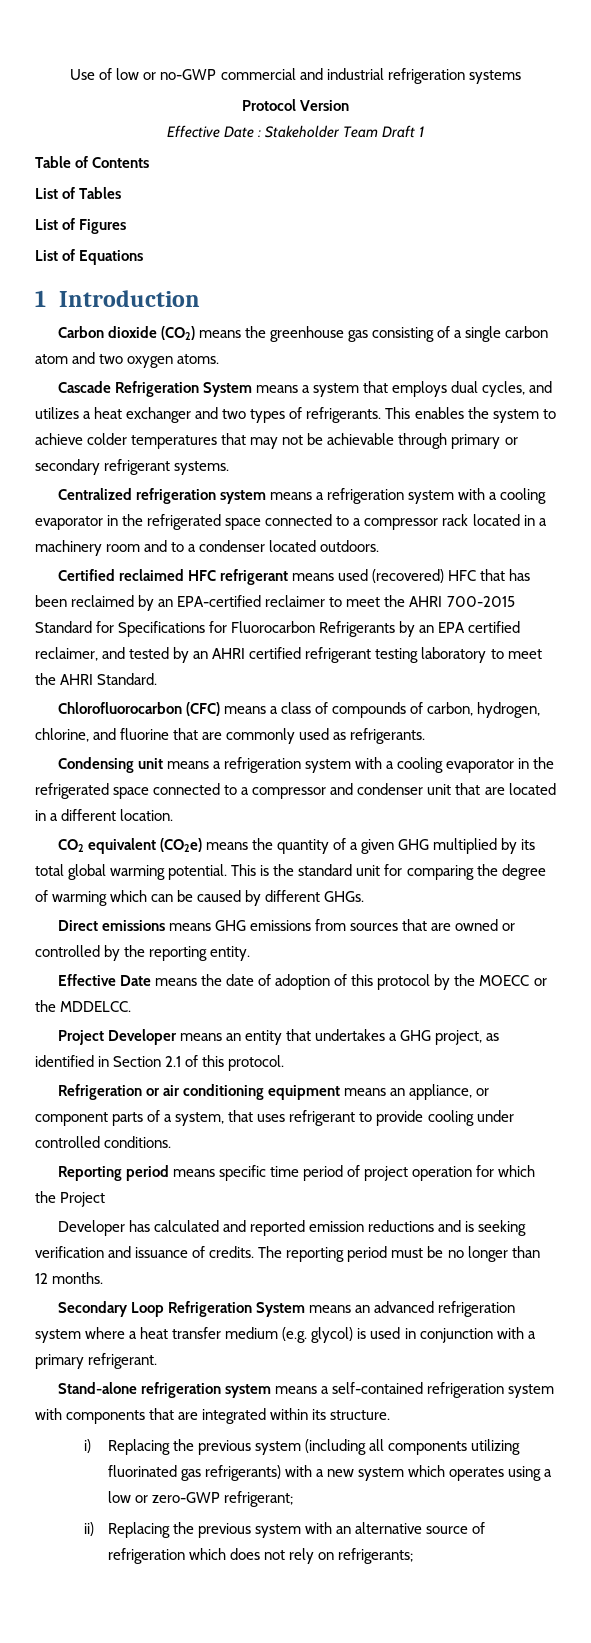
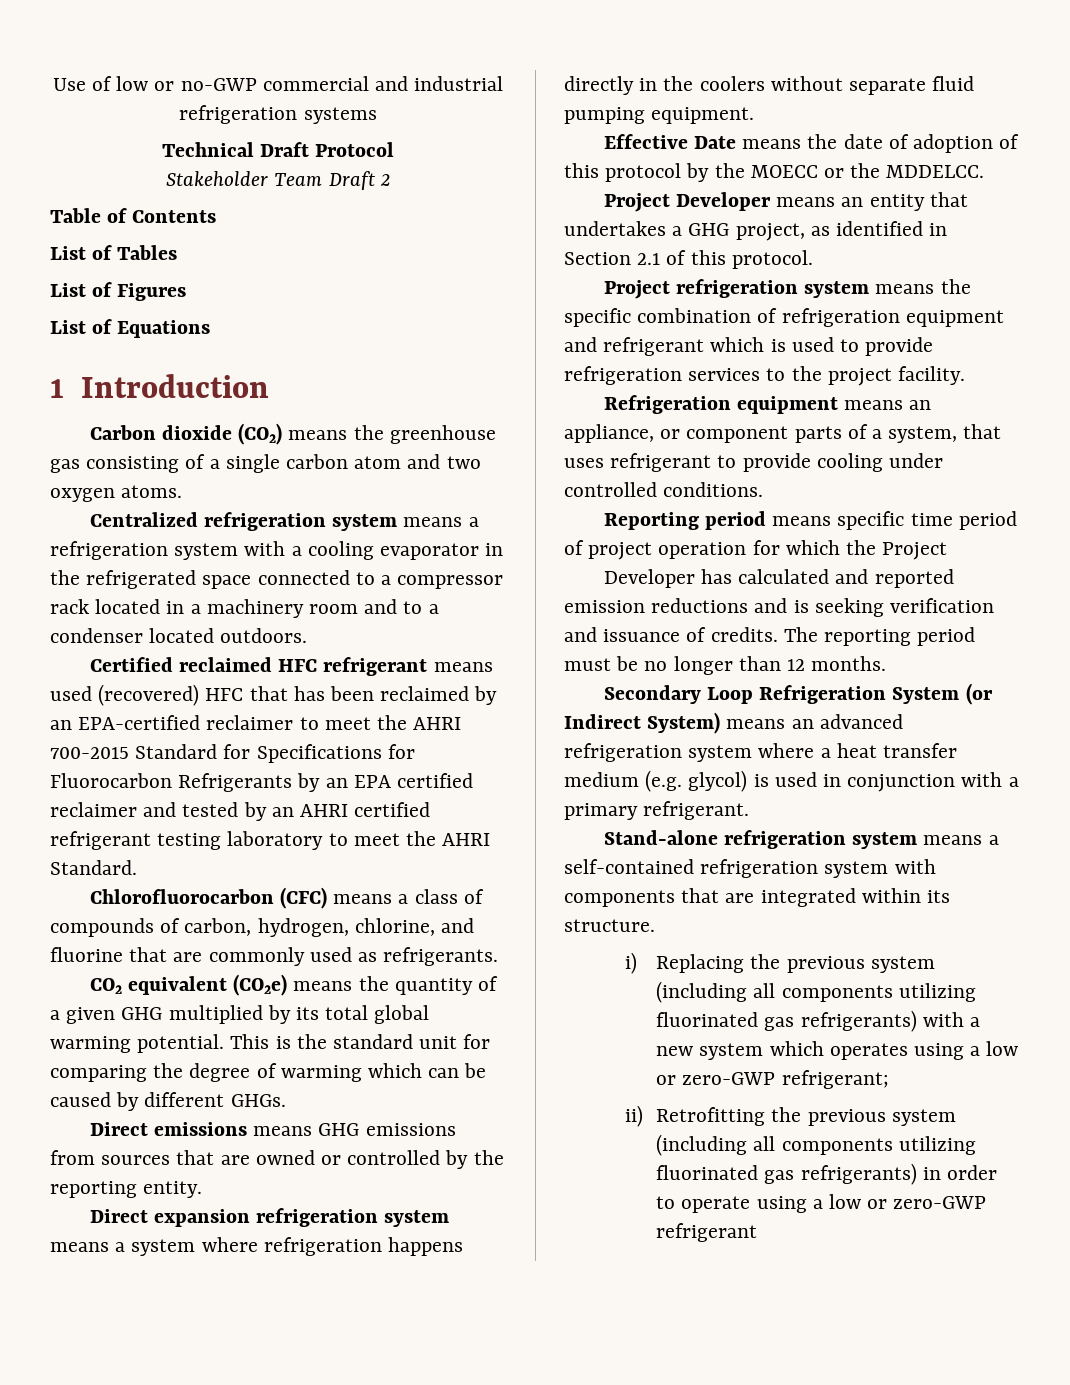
(521, 77) none -> [161,142,309,157] Technical Draft
[300,100,350,111] [166,125,261,138] Version // Effective Date : -> (395, 149) //
[419,126,425,137] 1 -> [379,174,390,186] 2
[57,381,553,397] [35,407,556,423] [35,433,518,449] [35,459,230,475] // Cascade Refrigeration System means a system that employs dual cycles, and utilizes a heat exchanger and two types of refrigerants. This enables the system to achieve colder temperatures that may not be achievable through primary or secondary refrigerant systems. -> (183, 491) none
[35,647,98,661] reclaimer, -> [50,802,137,817] reclaimer
[57,757,555,773] [35,783,556,799] [35,809,174,821] // Condensing unit means a refrigeration system with a cooling evaporator in the refrigerated space connected to a compressor and condenser unit that are located in a different location. -> (499, 956) none
(251, 953) none -> [89,1208,450,1227] [50,1237,464,1256] [564,76,975,95] [564,107,755,124] // Direct expansion refrigeration system means a system where refrigeration happens directly in the coolers without separate fluid pumping equipment.
[57,1084,265,1100] Refrigeration or air conditioning -> [603,279,971,299] [564,308,1004,327] [564,337,934,356] [564,366,966,386] [603,395,731,414] Project refrigeration system means the specific combination of refrigeration equipment and refrigerant which is used to provide refrigeration services to the project facility. // Refrigeration
(306, 1309) none -> [965,683,993,705] [564,712,721,734] (or Indirect System)
[107,1522,486,1538] [107,1548,414,1564] Replacing the previous system with an alternative source of refrigeration which does not rely on refrigerants; -> [656,1107,956,1126] [656,1134,976,1156] [656,1163,997,1185] [656,1194,987,1213] [656,1223,758,1242] Retrofitting the previous system (including all components utilizing fluorinated gas refrigerants) in order to operate using a low or zero-GWP refrigerant

